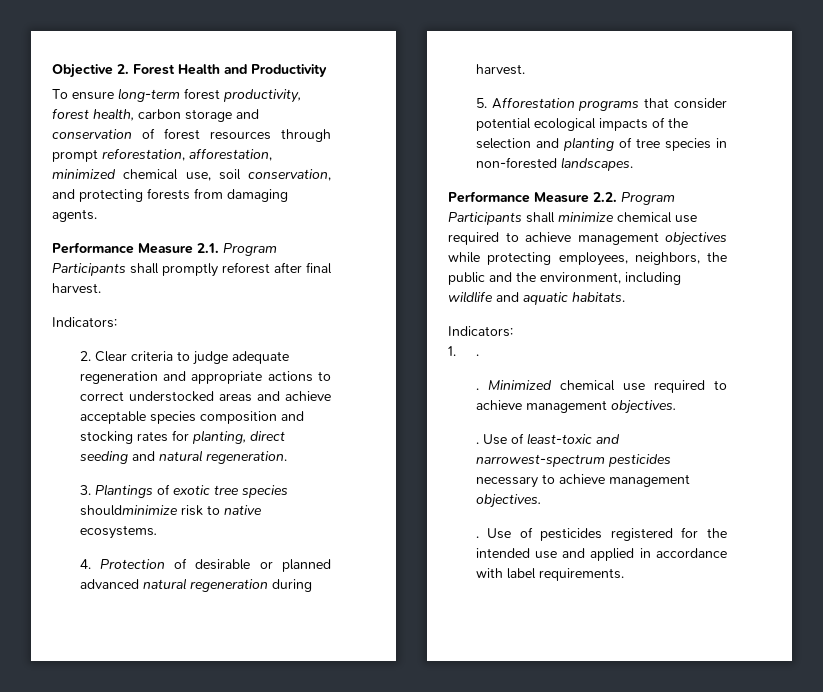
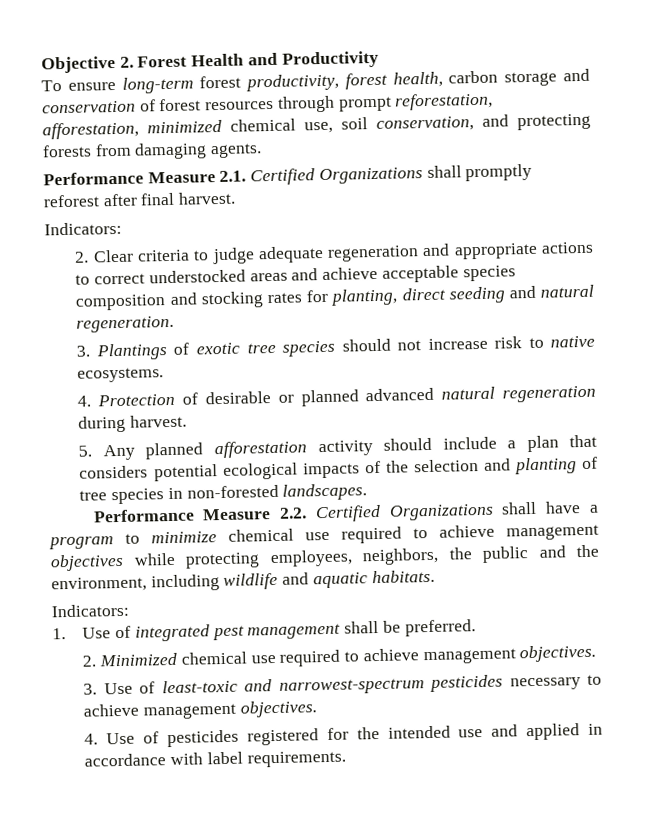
[223,243,277,256] [52,263,126,276] Program Participants -> [250,167,423,186] Certified Organizations
[79,505,178,516] shouldminimize -> [341,337,488,352] should not increase
[491,97,727,111] Afforestation programs that consider -> [102,434,597,461] [79,465,149,479] Any planned afforestation activity should include a plan that considers
[621,192,675,205] [448,212,555,225] Program Participants shall -> [314,501,599,523] [48,533,140,550] Certified Organizations shall have a program to
[475,354,479,356] [475,388,479,390] . // . -> [82,619,476,642] [82,655,97,667] Use of integrated pest management shall be preferred. // 2.
[475,442,479,444] . -> [83,683,98,695] 3.
[475,536,479,538] . -> [84,733,99,745] 4.

